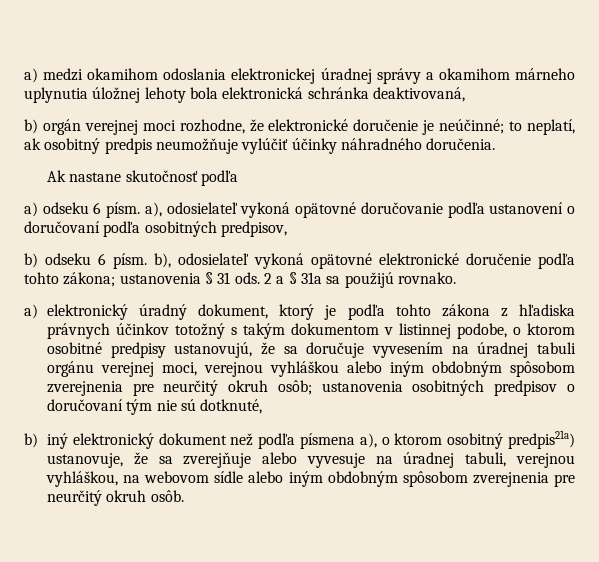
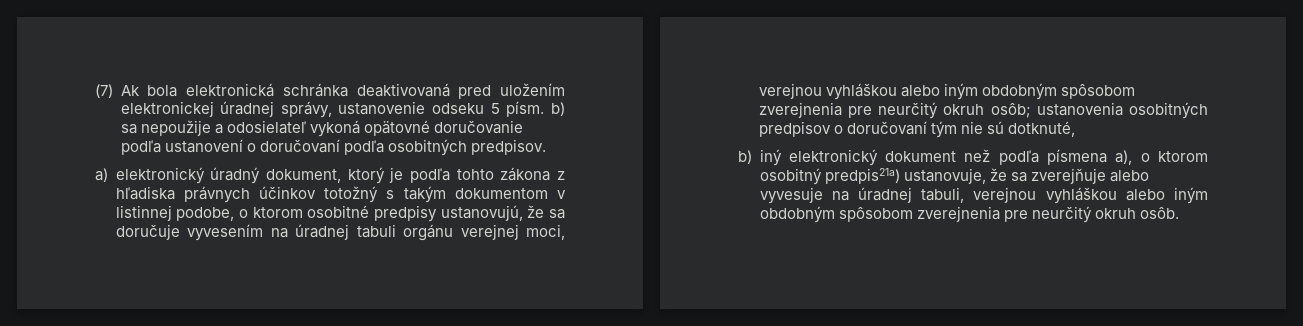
[24,68,575,84] [24,87,465,103] [24,119,576,135] [24,138,496,154] [46,170,238,186] [24,202,162,218] a) medzi okamihom odoslania elektronickej úradnej správy a okamihom márneho uplynutia úložnej lehoty bola elektronická schránka deaktivovaná, // b) orgán verejnej moci rozhodne, že elektronické doručenie je neúčinné; to neplatí, ak osobitný predpis neumožňuje vylúčiť účinky náhradného doručenia. // Ak nastane skutočnosť podľa // a) odseku 6 písm. a), -> [95,83,565,99] [120,101,566,118] [120,120,223,136] (7) Ak bola elektronická schránka deaktivovaná pred uložením elektronickej úradnej správy, ustanovenie odseku 5 písm. b) sa nepoužije a
[220,221,287,237] [24,253,575,269] [24,272,456,288] predpisov, // b) odseku 6 písm. b), odosielateľ vykoná opätovné elektronické doručenie podľa tohto zákona; ustanovenia § 31 ods. 2 a § 31a sa použijú rovnako. -> [470,139,546,155] predpisov.
[45,471,244,487] vyhláškou, na webovom sídle -> [1045,187,1117,204] vyhláškou

